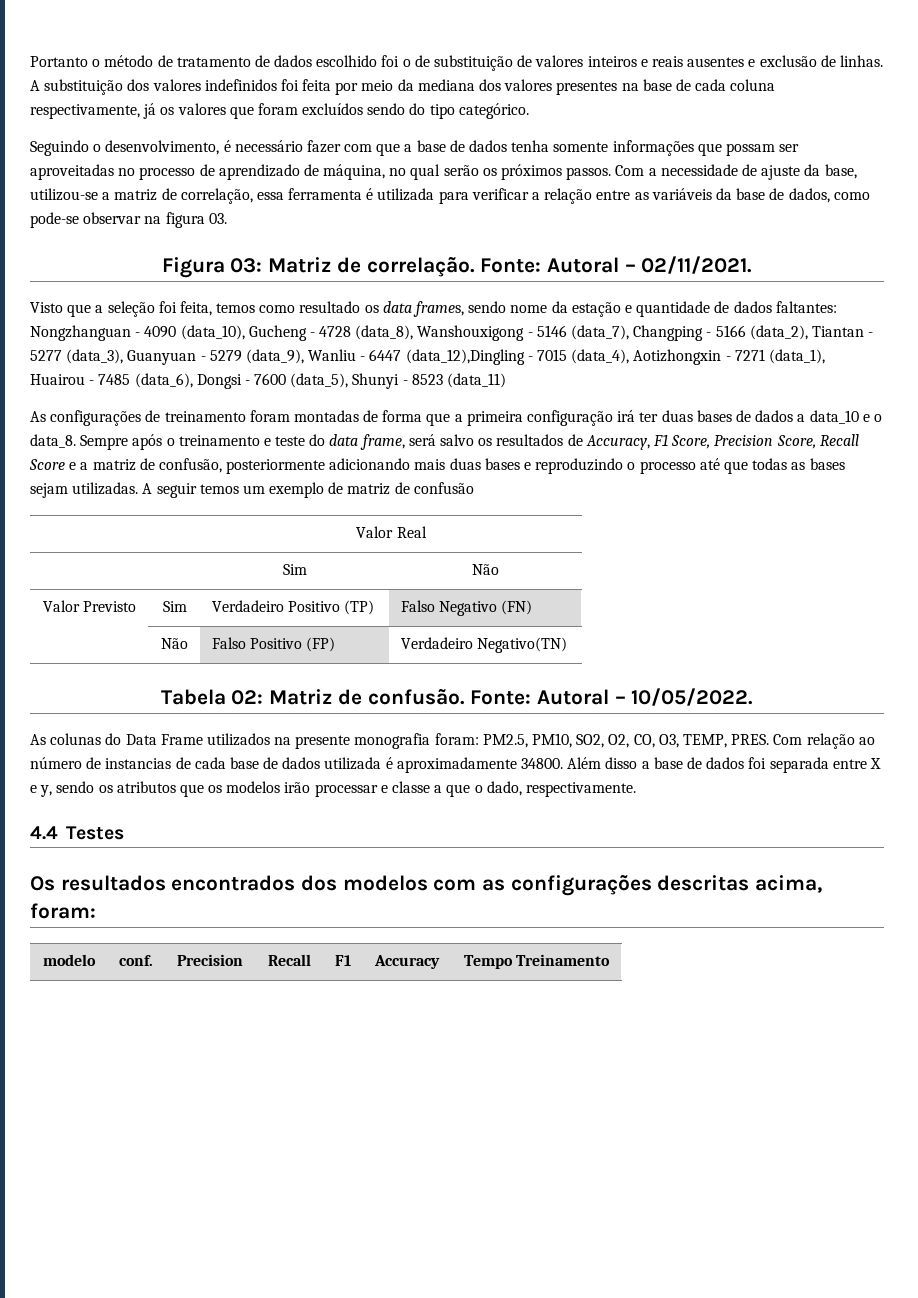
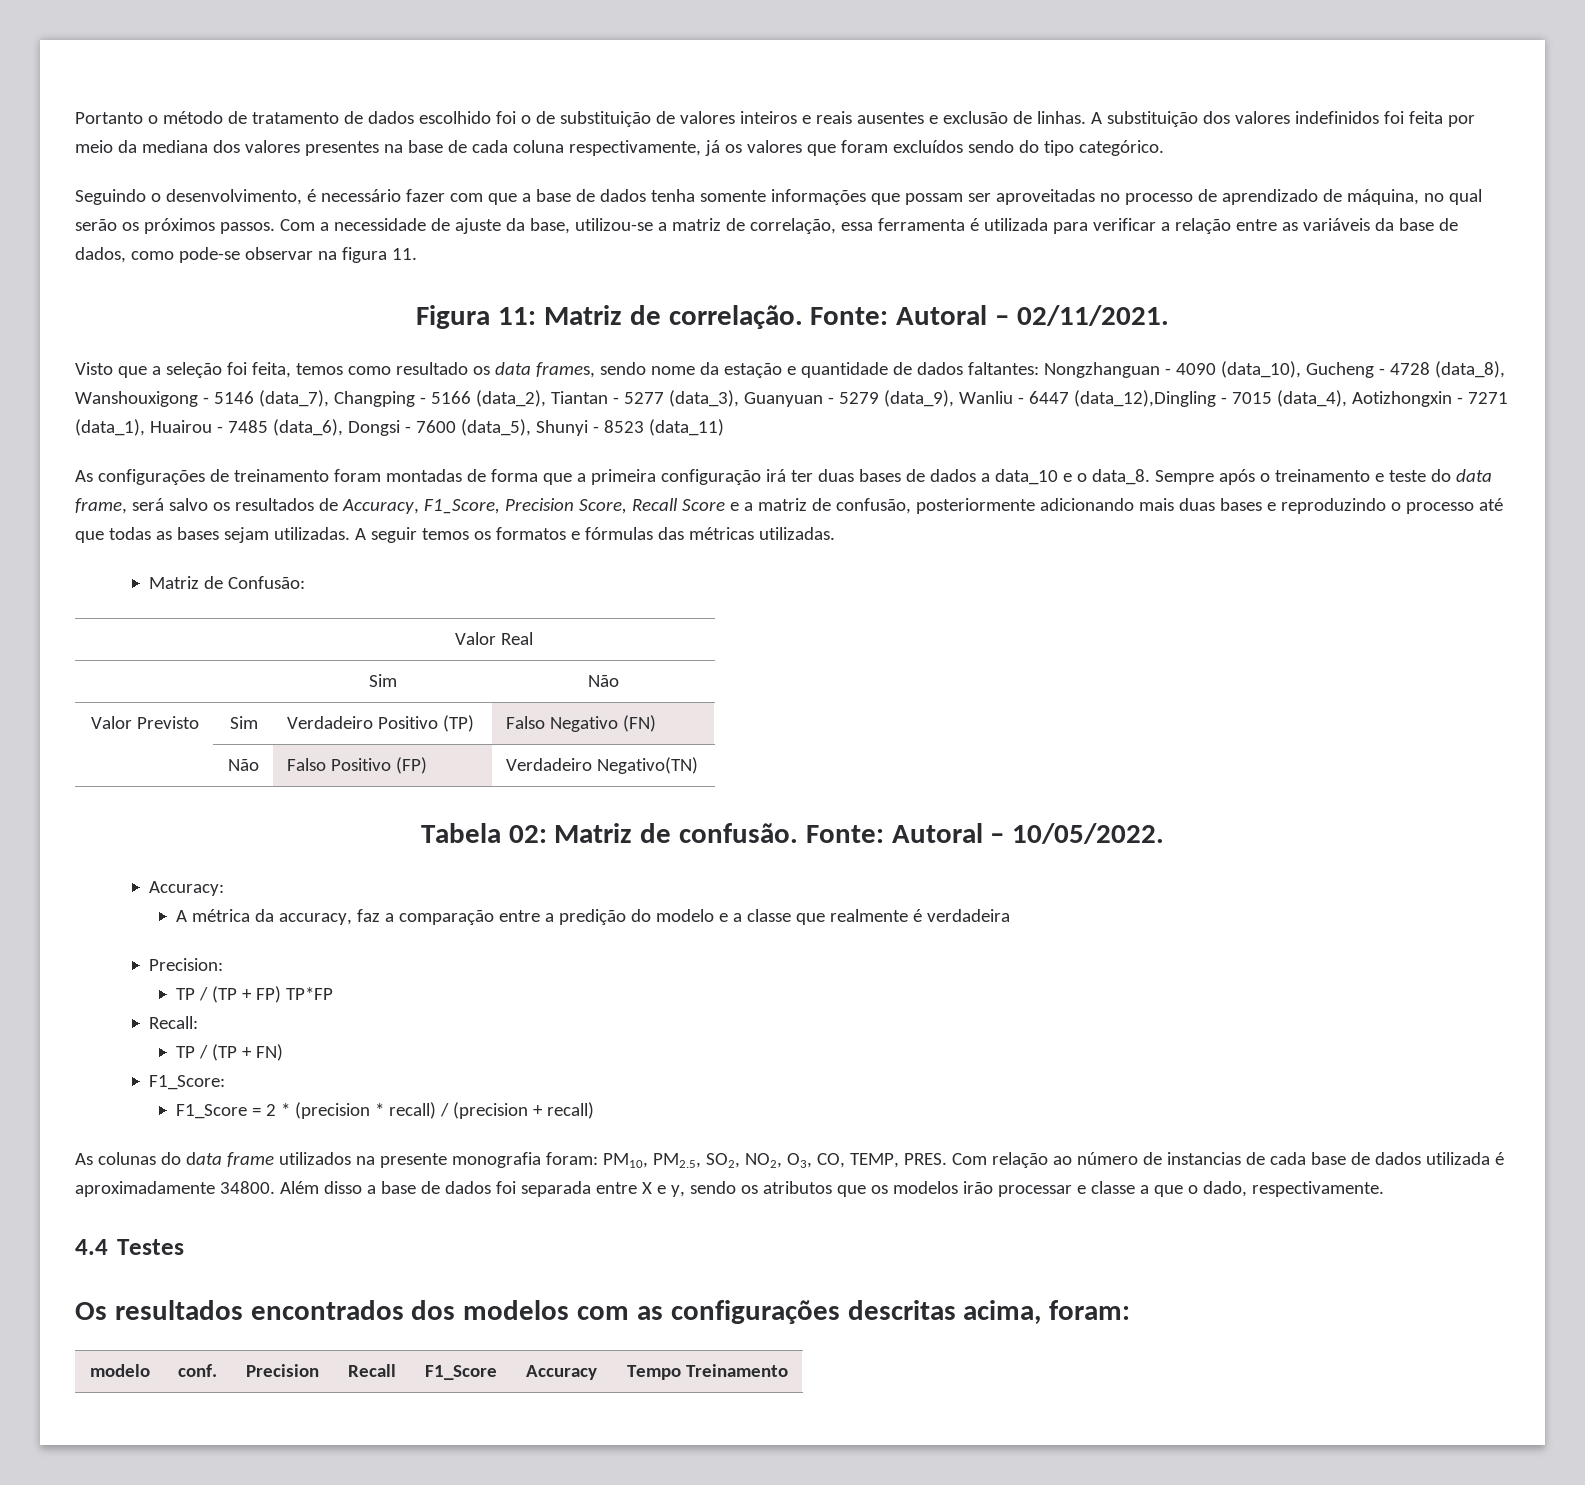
[208,213,227,224] 03. -> [391,248,417,260] 11.
[230,258,263,273] 03: -> [498,307,537,325] 11:
[652,434,711,449] F1 Score, -> [423,499,500,514] F1_Score,
[242,482,474,498] um exemplo de matriz de confusão -> [473,527,835,540] [148,576,305,589] os formatos e fórmulas das métricas utilizadas. // Matriz de Confusão:
(754, 697) none -> [148,881,224,896] [175,909,1010,925] [148,958,223,971] [175,986,333,1003] [148,1016,198,1029] [175,1044,283,1061] [148,1075,225,1090] [175,1102,594,1119] // Accuracy: // A métrica da accuracy, faz a comparação entre a predição do modelo e a classe que realmente é verdadeira // Precision: // TP / (TP + FP) TP*FP // Recall: // TP / (TP + FN) // F1_Score: // F1_Score = 2 * (precision * recall) / (precision + recall)
[125,734,203,745] Data Frame -> [185,1152,274,1167] data frame
[482,733,679,748] PM2.5, PM10, SO2, O2, CO, O3, -> [602,1153,845,1168] PM10, PM2.5, SO2, NO2, O3, CO,
[334,955,351,966] F1 -> [425,1365,497,1380] F1_Score

